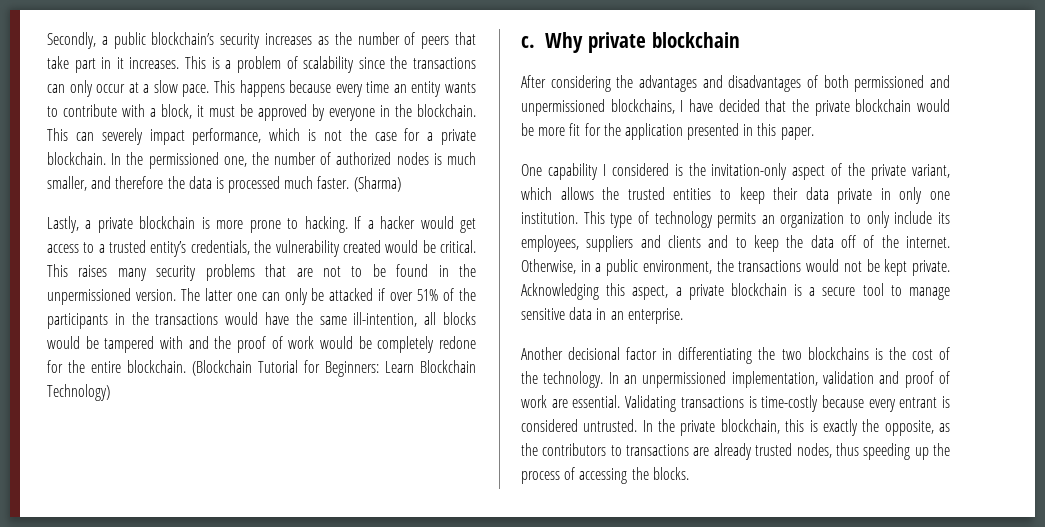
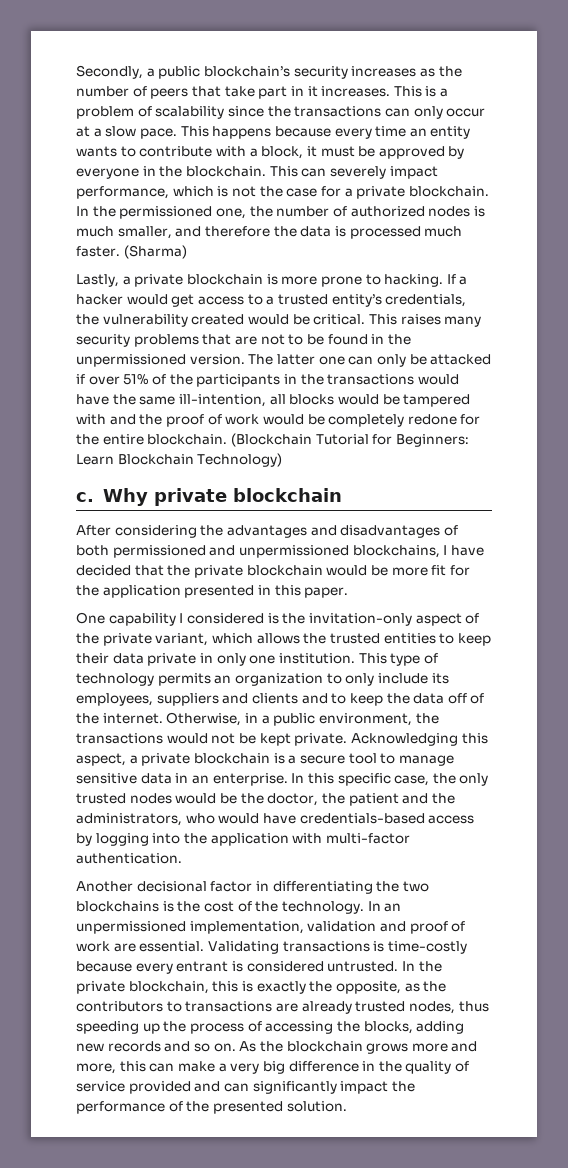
(683, 316) none -> [291,773,489,786] [76,793,455,806] [76,813,475,826] [76,833,410,846] [76,853,182,864] In this specific case, the only trusted nodes would be the doctor, the patient and the administrators, who would have credentials-based access by logging into the application with multi-factor authentication.
[652,467,689,480] blocks. -> [363,1021,465,1034] [76,1041,478,1054] [76,1061,470,1074] [76,1081,415,1094] [76,1101,347,1114] blocks, adding new records and so on. As the blockchain grows more and more, this can make a very big difference in the quality of service provided and can significantly impact the performance of the presented solution.

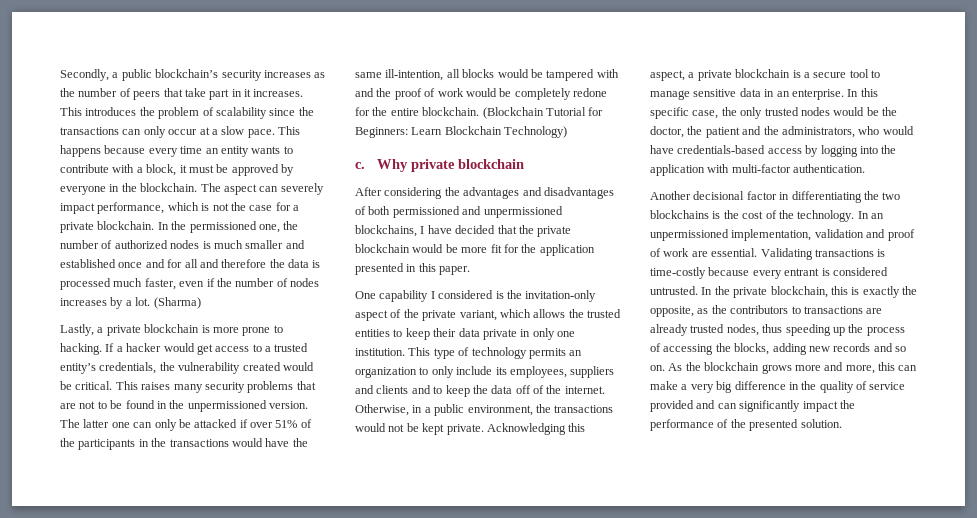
[425,86,449,97] is a -> [85,107,155,116] introduces the
[269,166,298,177] This -> [200,183,257,195] The aspect
[117,226,172,239] smaller, -> [245,240,305,249] [60,259,198,268] smaller and established once and for all
[76,246,120,257] faster. -> [144,278,319,290] [60,297,151,309] faster, even if the number of nodes increases by a lot.

